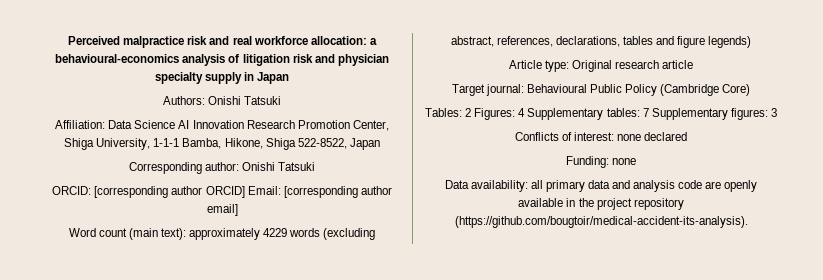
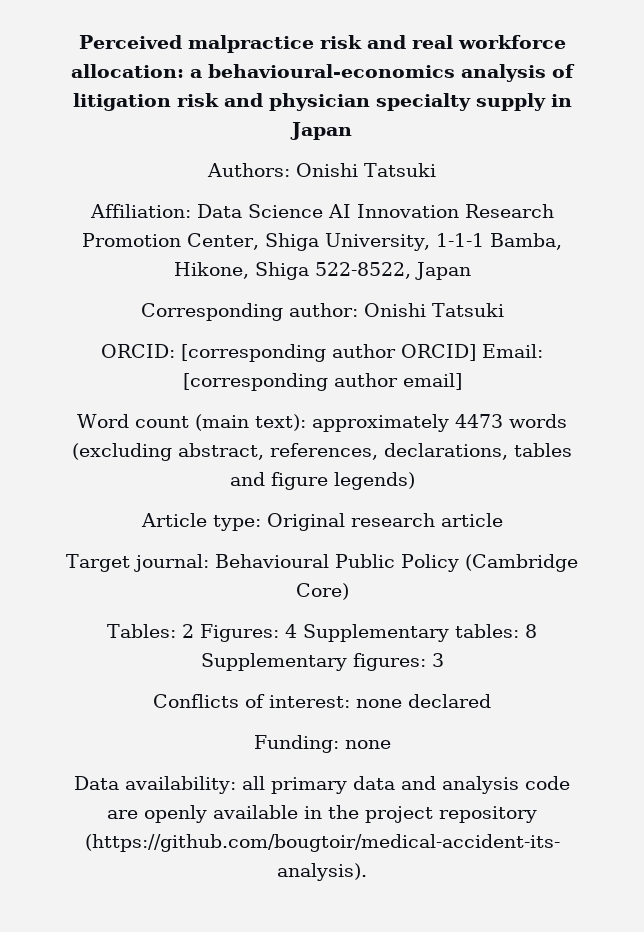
[263,228,288,237] 4229 -> [454,414,503,428] 4473
[642,108,649,117] 7 -> [524,624,537,638] 8

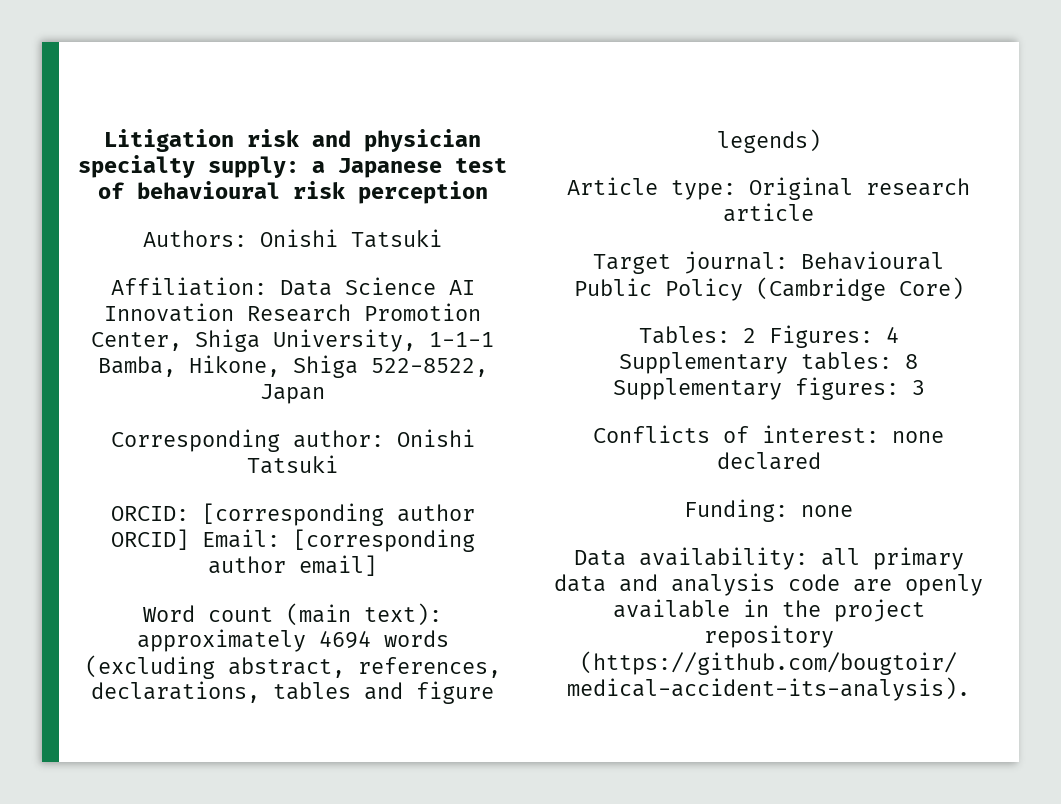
[78,35,566,53] [71,64,575,82] [72,93,572,111] [290,122,352,140] Perceived malpractice risk and real workforce allocation: a behavioural-economics analysis of litigation risk and physician specialty supply in Japan -> [104,129,481,152] [78,155,507,178] [97,181,488,204] Litigation risk and physician specialty supply: a Japanese test of behavioural risk perception
[454,414,503,428] 4473 -> [318,631,371,649] 4694

